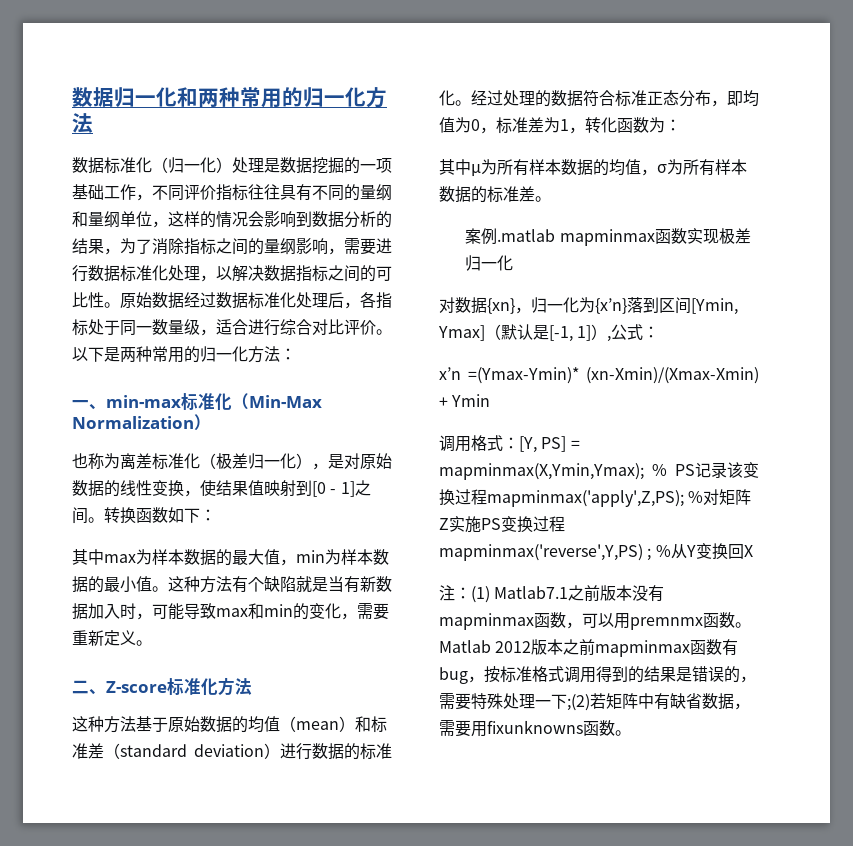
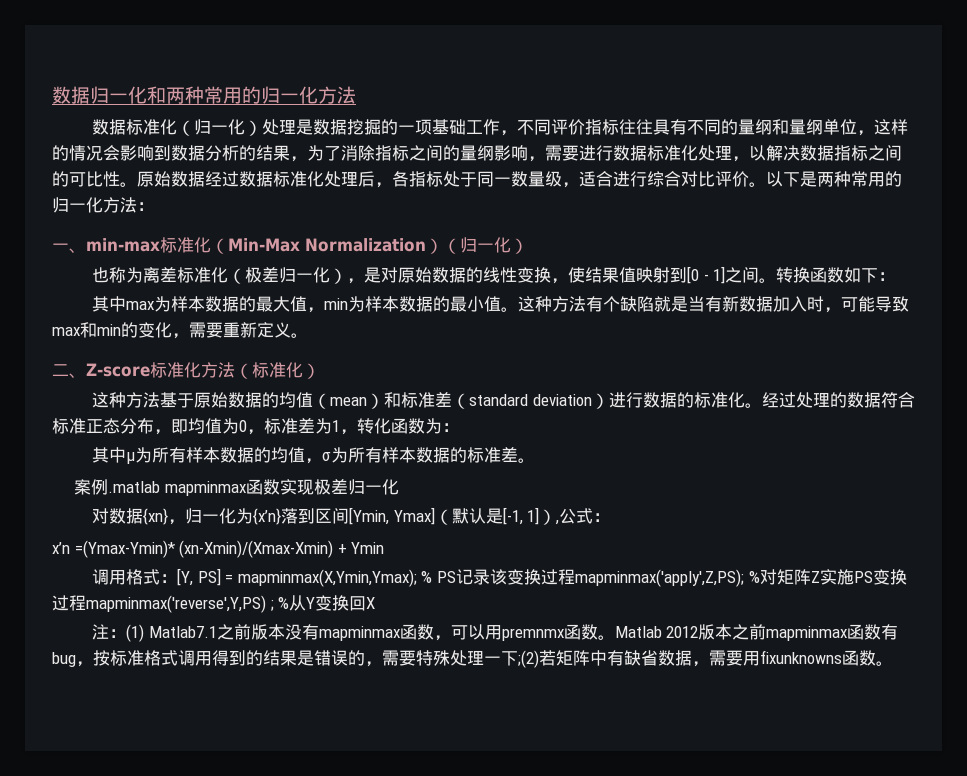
(211, 422) none -> [443,237,528,254] （归一化）
(252, 686) none -> [235,362,320,379] （标准化）

